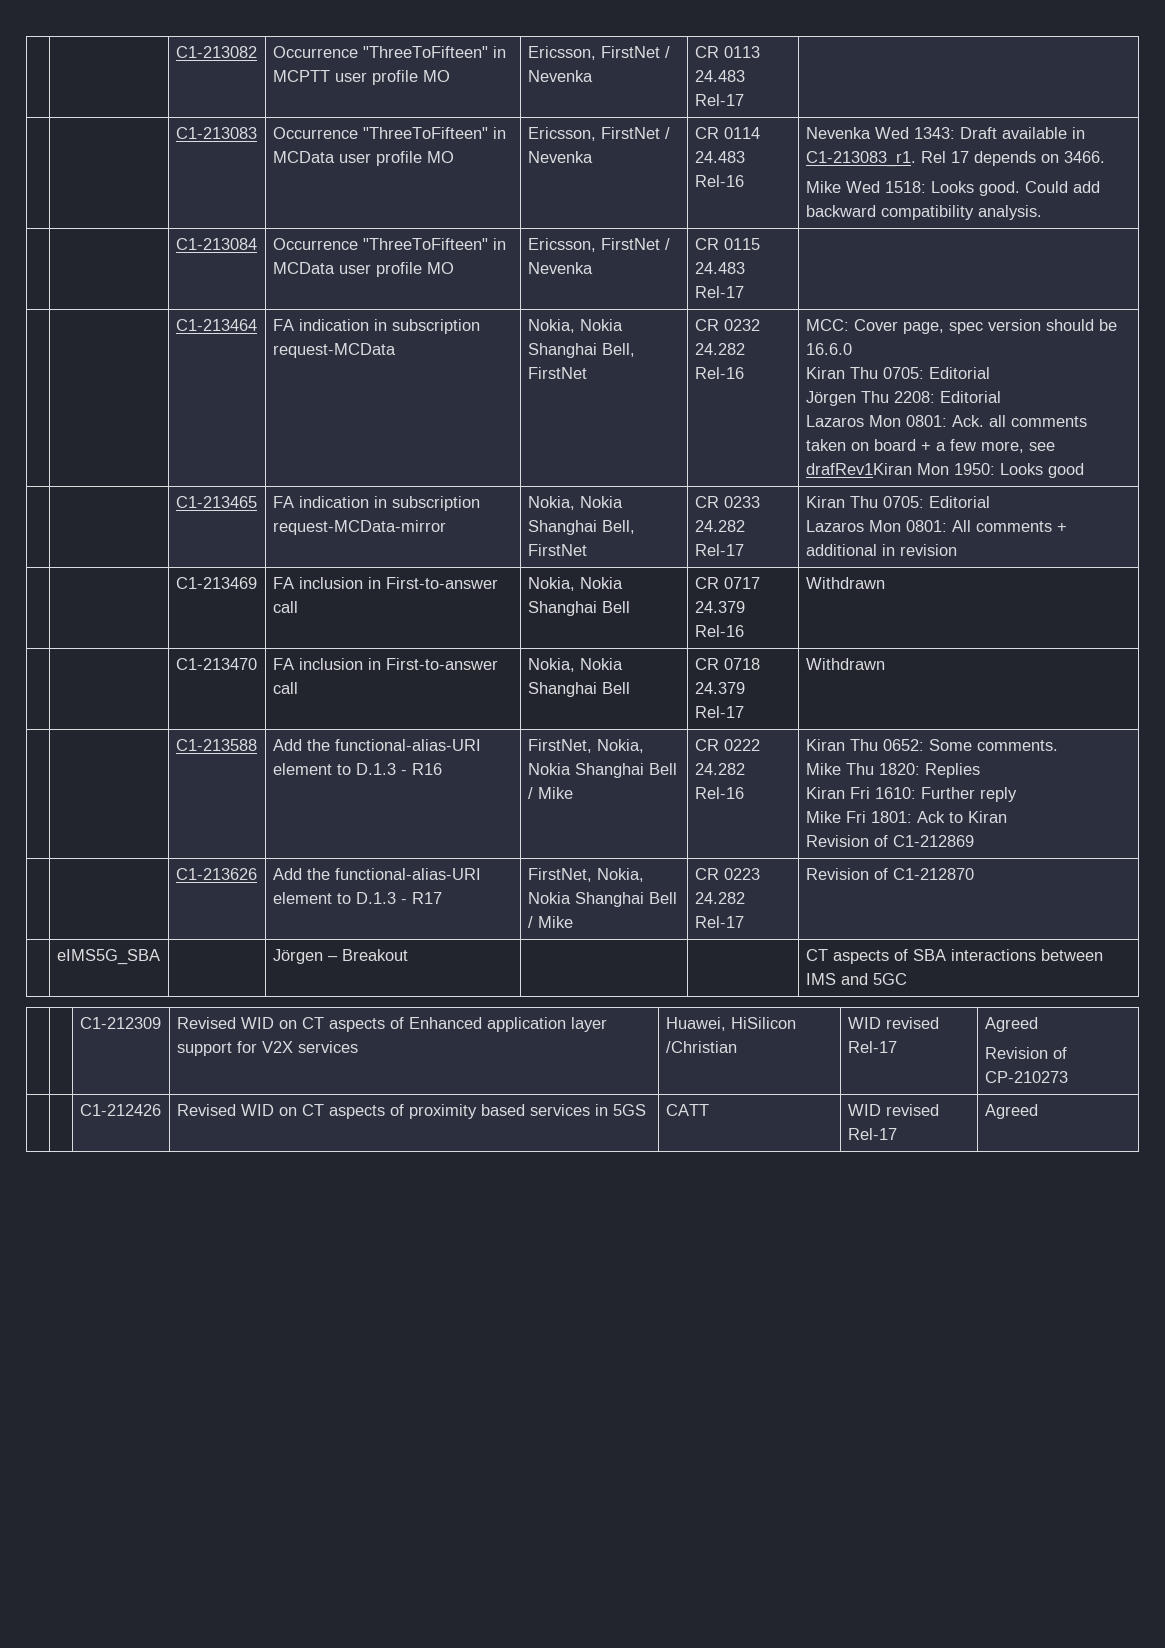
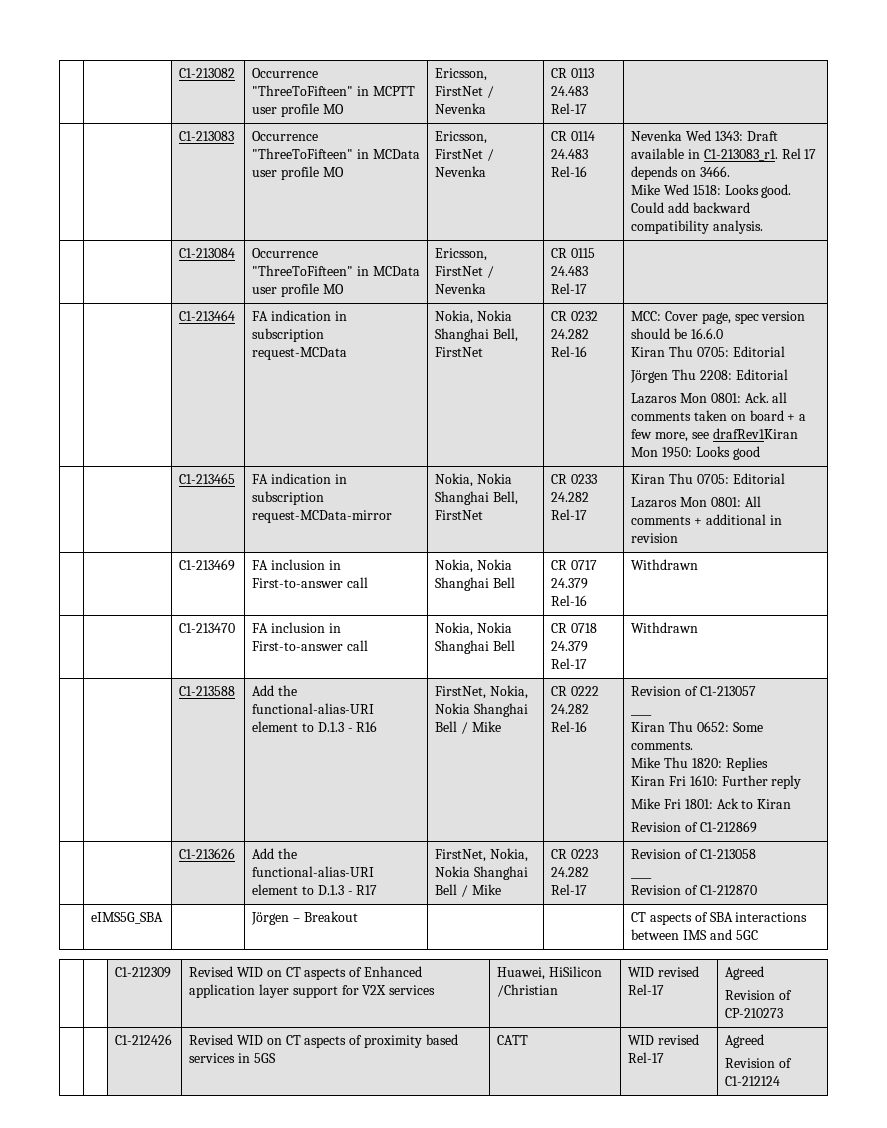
(744, 793) none -> [631,686,756,696] [631,714,653,716] Revision of C1-213057 // ____ //
(888, 874) none -> [699,849,756,859] [631,877,653,879] [631,885,698,895] C1-213058 // ____ // Revision of
(1038, 1111) none -> [725,1058,792,1068] [725,1076,781,1086] // Revision of C1-212124

